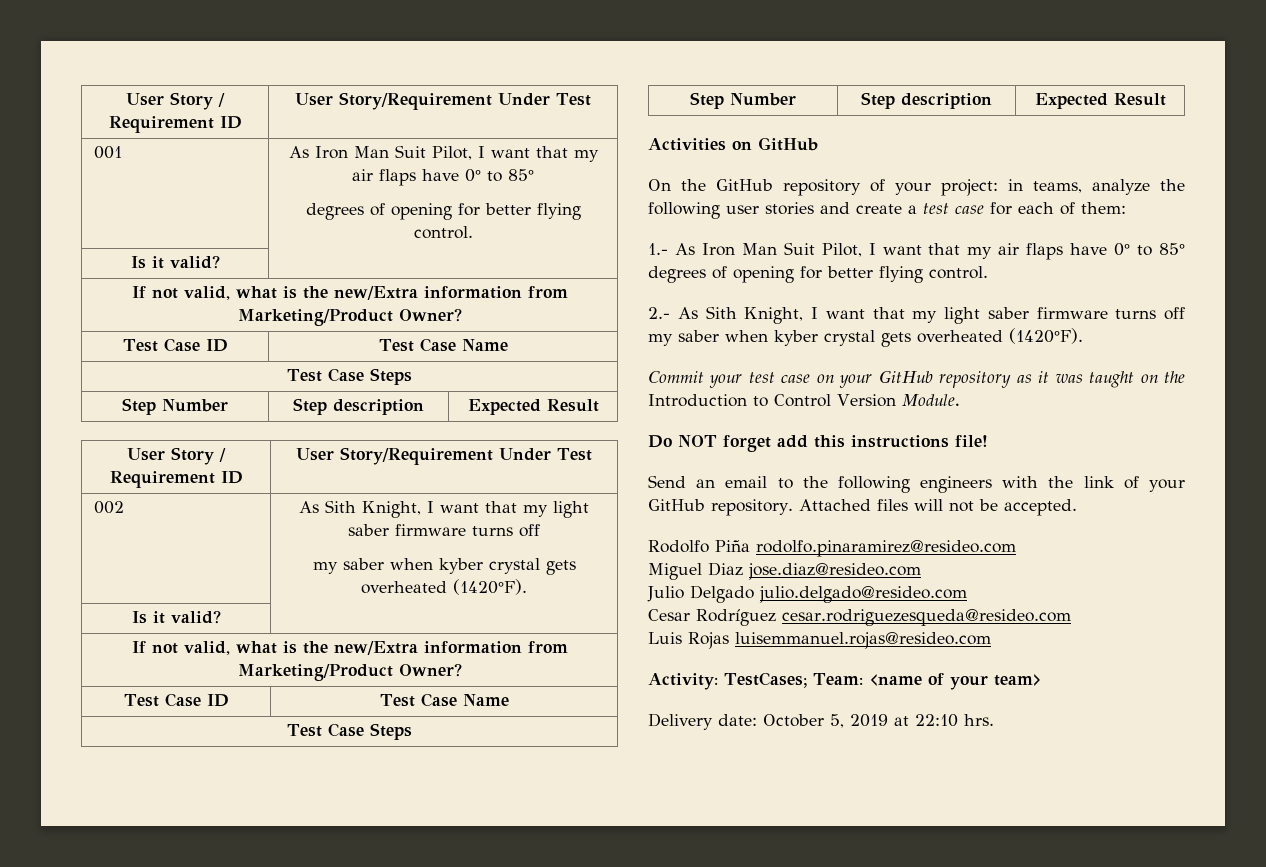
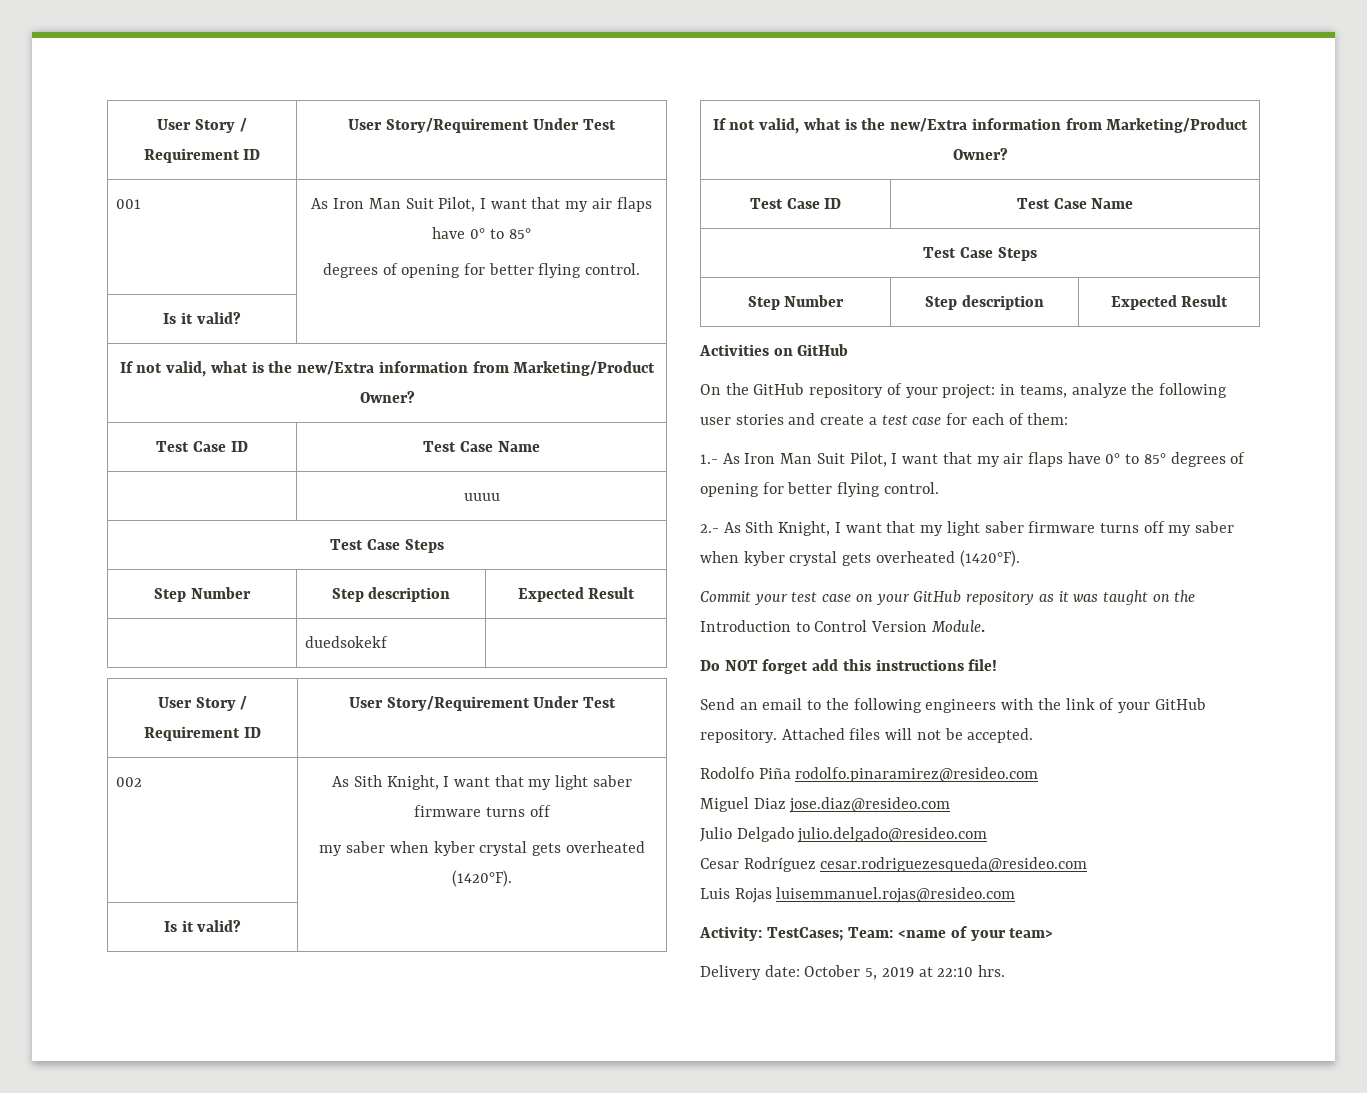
[287,368,412,385] [122,398,228,415] [293,398,424,415] [467,399,599,415] // Test Case Steps // Step Number | Step description | Expected Result -> [463,493,500,501] [330,539,444,553] [154,587,251,602] [331,587,451,602] [517,587,636,602] [305,636,389,648] // | uuuu // Test Case Steps // Step Number | Step description | Expected Result // | duedsokekf |

